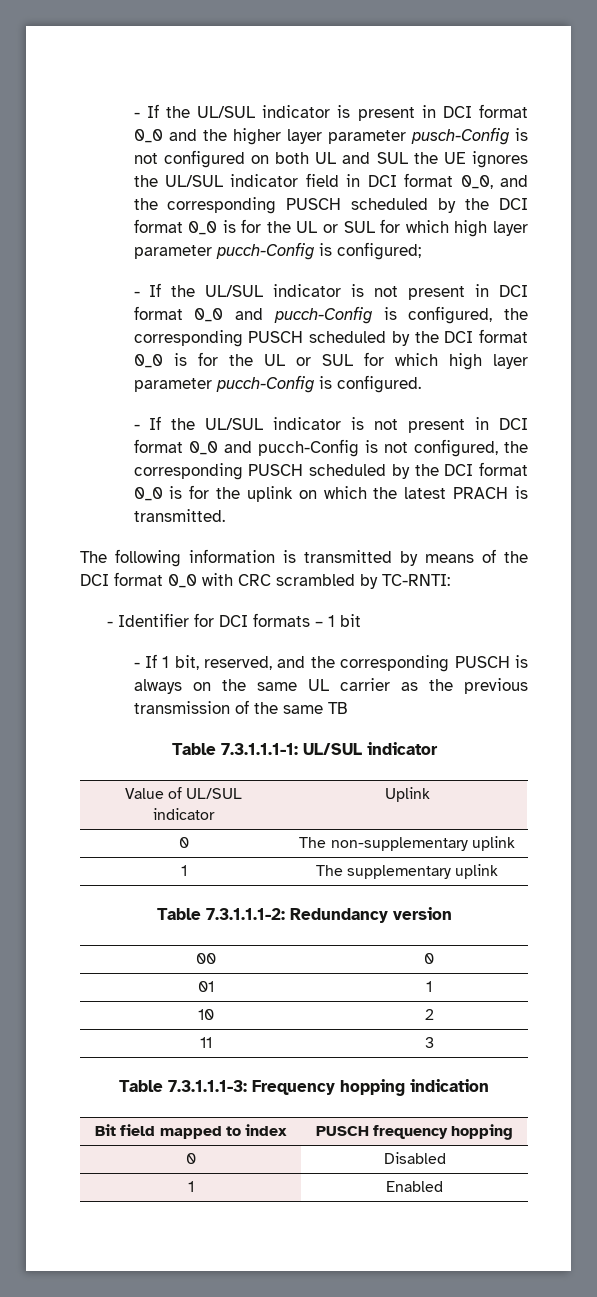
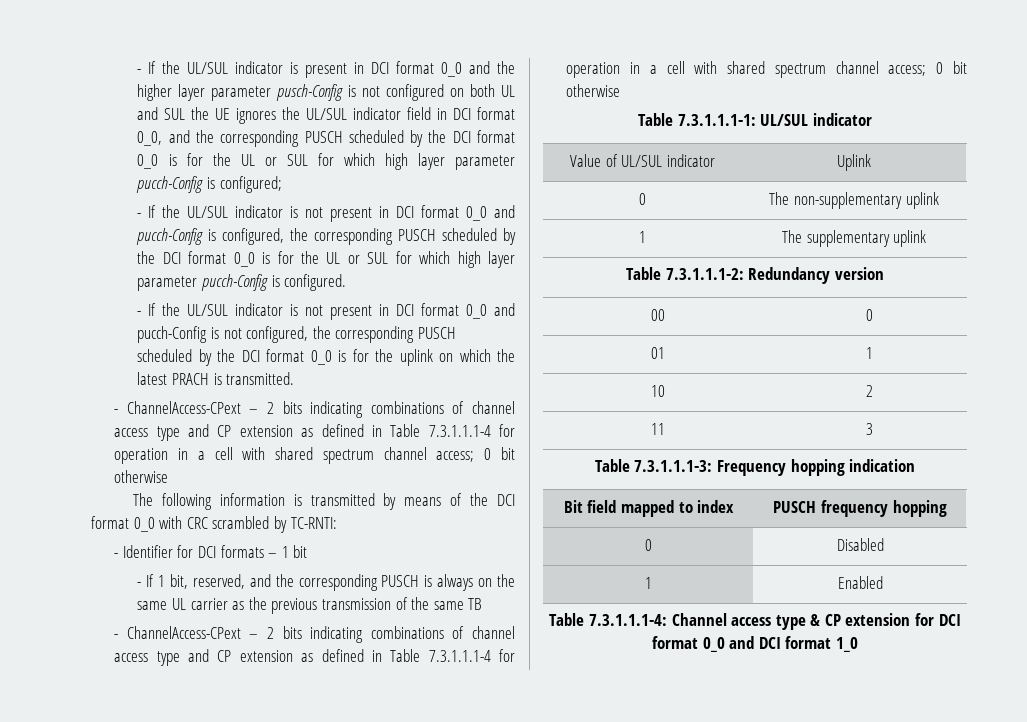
(225, 515) none -> [114,401,515,418] [114,424,515,441] [114,447,515,464] [114,470,169,483] // - ChannelAccess-CPext – 2 bits indicating combinations of channel access type and CP extension as defined in Table 7.3.1.1.1-4 for operation in a cell with shared spectrum channel access; 0 bit otherwise
(348, 708) none -> [114,626,515,643] [114,649,515,666] [566,61,967,78] [566,84,621,97] // - ChannelAccess-CPext – 2 bits indicating combinations of channel access type and CP extension as defined in Table 7.3.1.1.1-4 for operation in a cell with shared spectrum channel access; 0 bit otherwise
(443, 1186) none -> [549,613,961,630] [652,636,858,652] // Table 7.3.1.1.1-4: Channel access type & CP extension for DCI format 0_0 and DCI format 1_0

